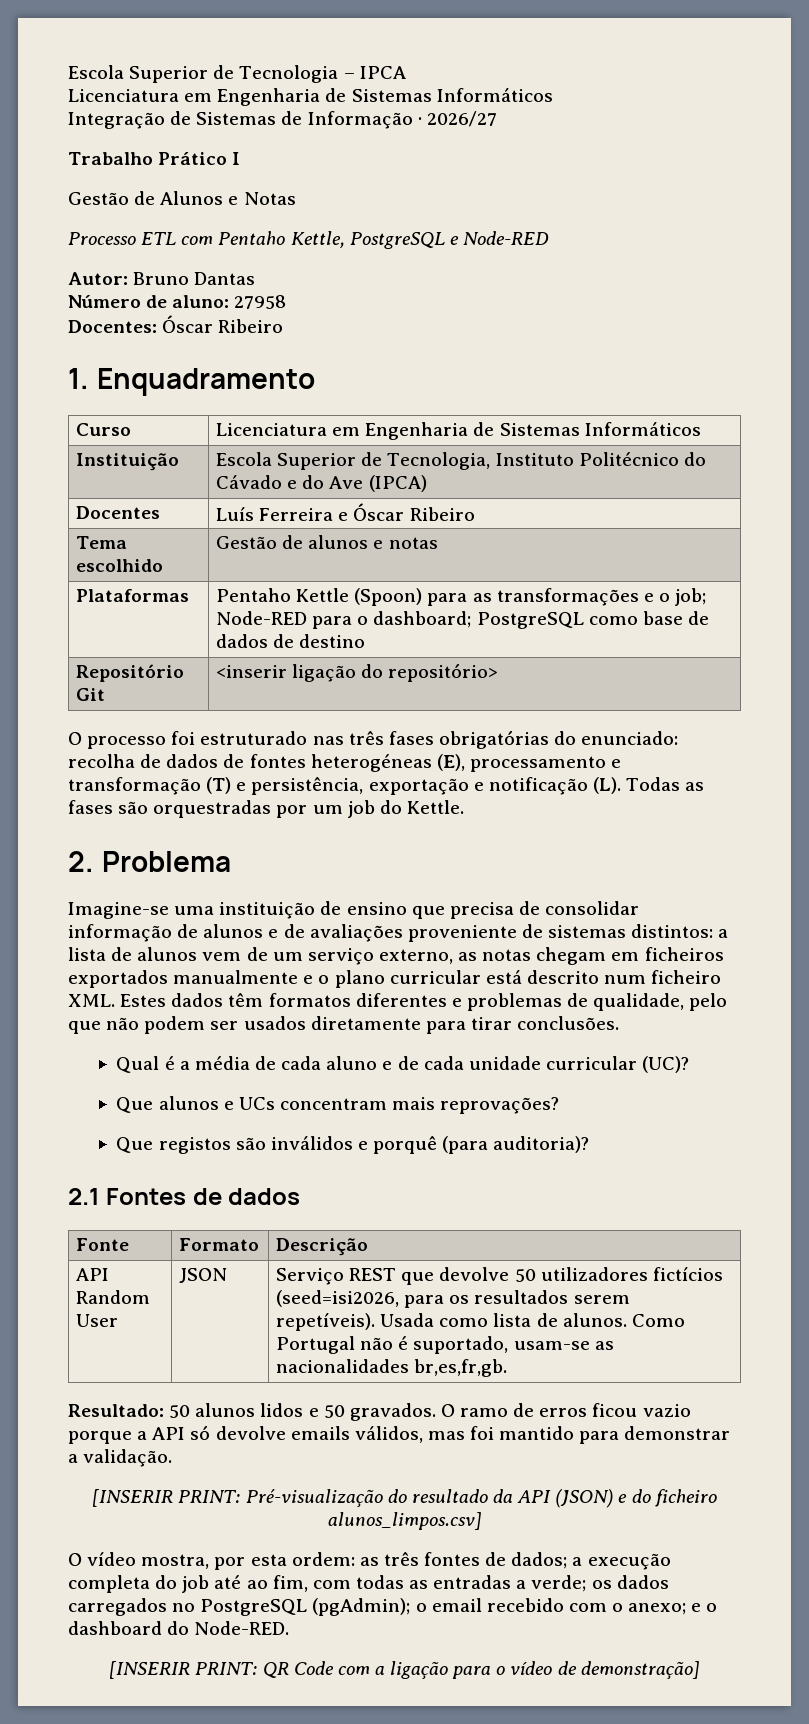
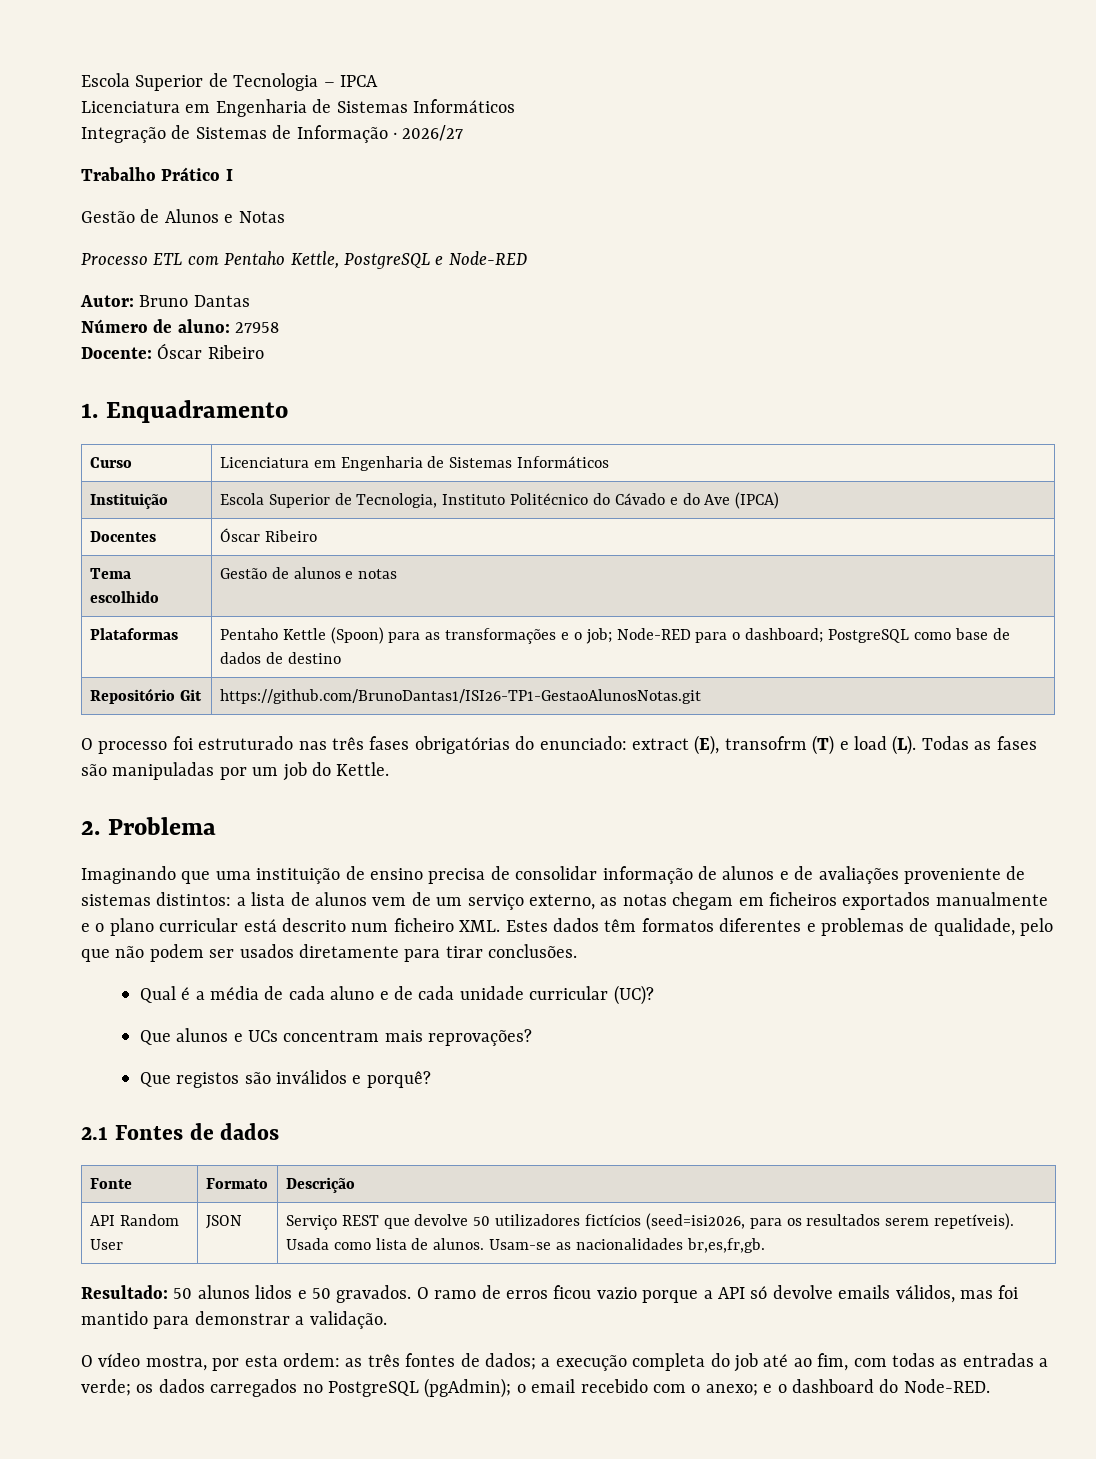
[68,320,157,333] Docentes: -> [81,347,152,359] Docente:
[216,507,349,521] Luís Ferreira e -> (156, 536) none
[216,663,499,682] <inserir ligação do repositório> -> [219,689,701,704] https://github.com/BrunoDantas1/ISI26-TP1-GestaoAlunosNotas.git
[68,754,622,772] [68,777,588,795] recolha de dados de fontes heterogéneas (E), processamento e transformação (T) e persistência, exportação e notificação -> [631,735,887,755] extract (E), transofrm (T) e load
[153,800,272,818] orquestradas -> [112,762,215,780] manipuladas
[68,902,169,919] Imagine-se -> [81,866,211,884] Imaginando que
[411,906,445,919] que -> (423, 874) none
[373,1136,590,1154] porquê (para auditoria)? -> [366,1071,431,1088] porquê?
[631,1314,685,1327] [276,1336,590,1354] Como Portugal não é suportado, usam-se -> [489,1239,552,1250] Usam-se
[92,1489,717,1508] [327,1512,482,1530] // [INSERIR PRINT: Pré-visualização do resultado da API (JSON) e do ficheiro alunos_limpos.csv] -> (387, 1320) none
[109,1661,700,1679] // [INSERIR PRINT: QR Code com a ligação para o vídeo de demonstração] -> (990, 1386) none

